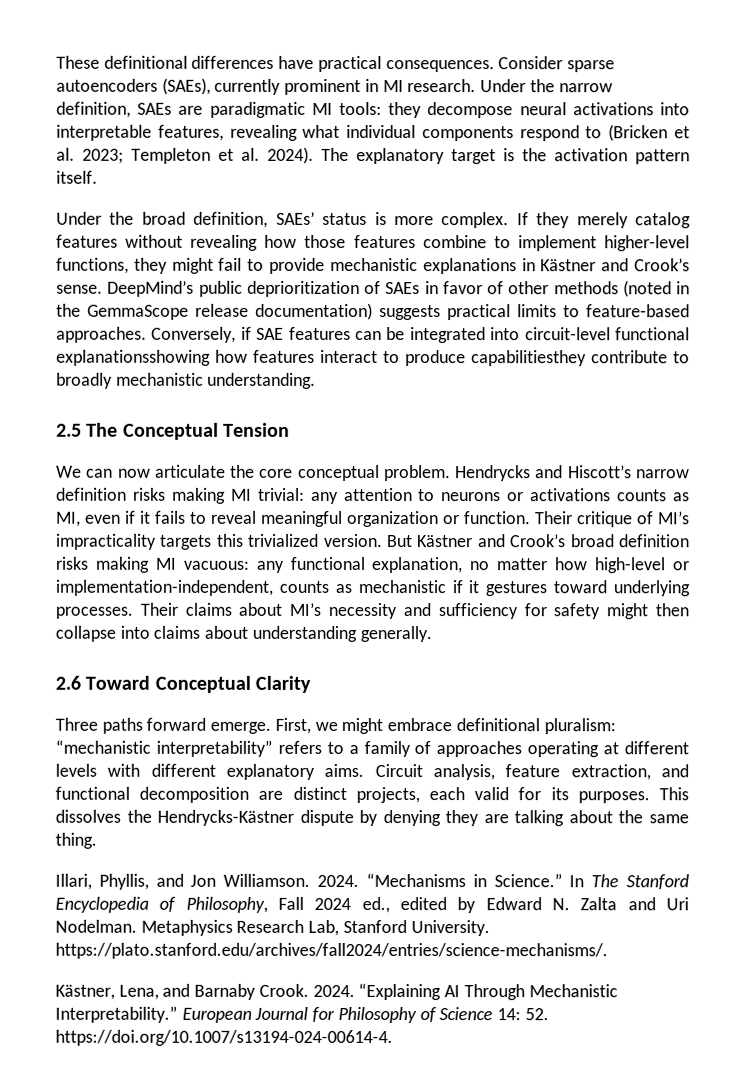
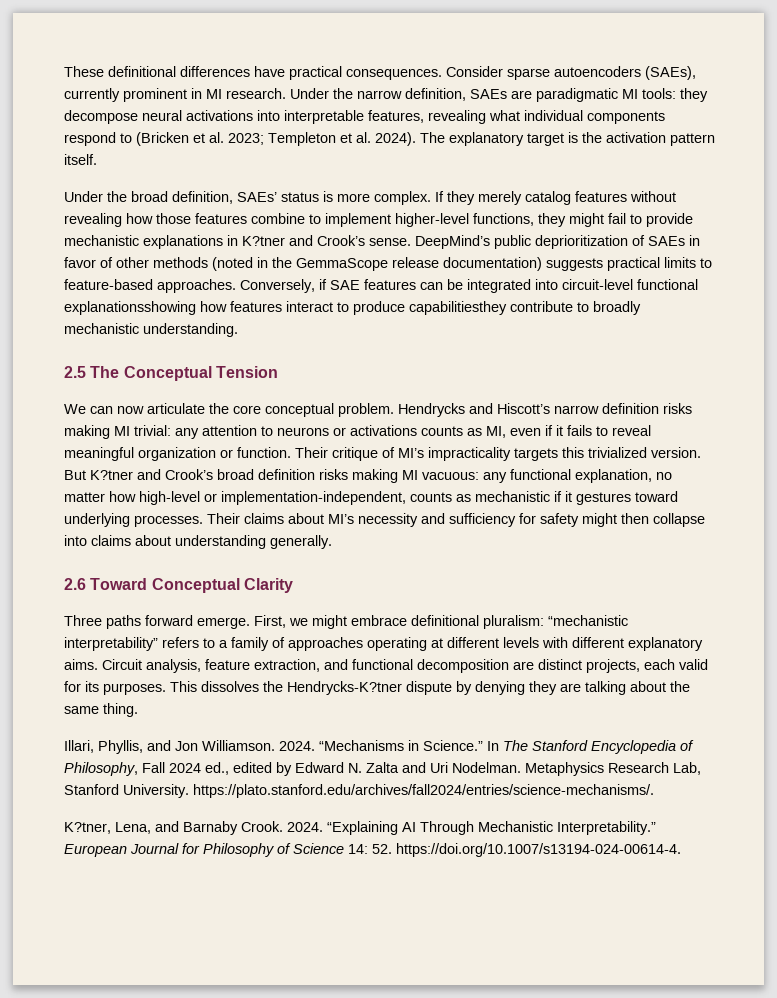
[540,259,597,272] Kästner -> [242,236,285,246] K?tner
[416,535,474,548] Kästner -> [90,470,133,480] K?tner
[157,809,295,826] Hendrycks-Kästner -> [287,681,402,695] Hendrycks-K?tner
[55,984,115,1000] Kästner, -> [64,822,111,834] K?tner,

